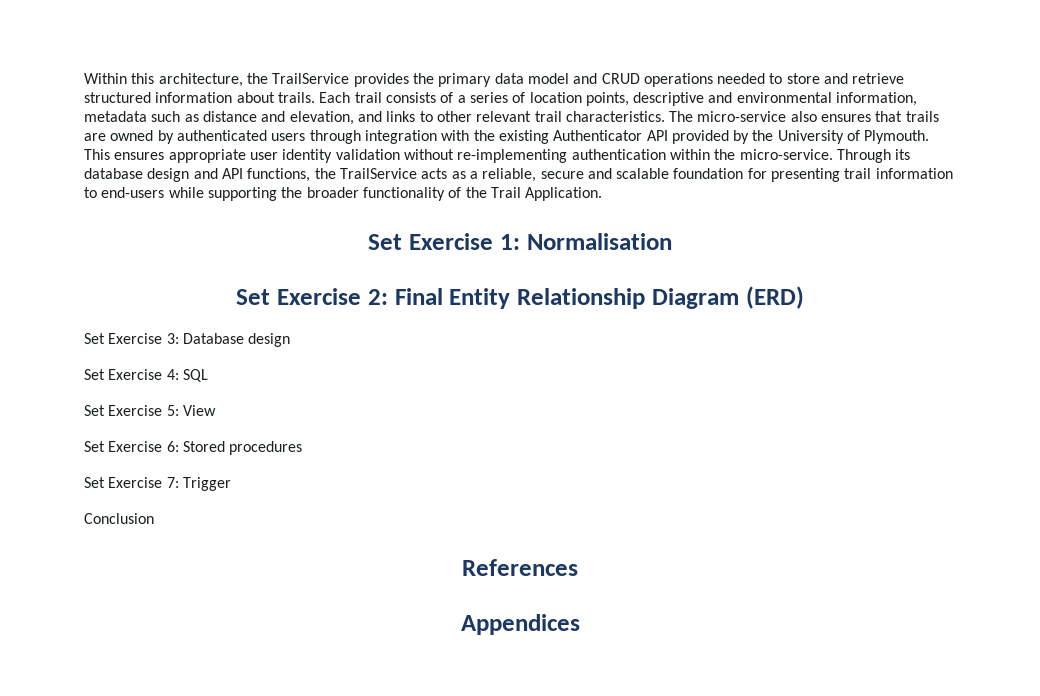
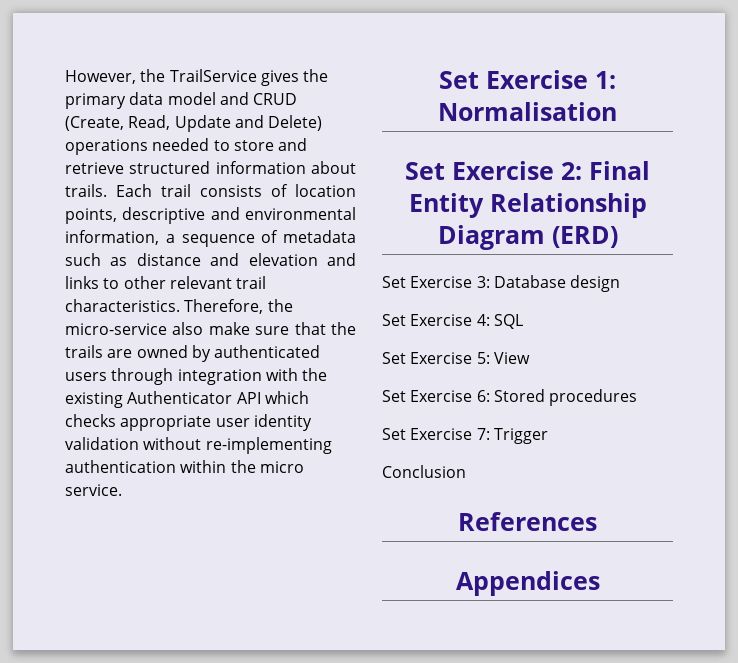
[84,73,409,87] Within this architecture, the TrailService provides -> [65,69,299,86] However, the TrailService gives
(640, 78) none -> [65,115,323,132] (Create, Read, Update and Delete)
[457,92,526,103] a series of -> (288, 190) none
(918, 99) none -> [165,230,279,247] a sequence of
[289,111,354,125] elevation, -> [248,253,318,266] elevation
[669,111,903,122] The micro-service also ensures that -> [184,299,293,314] [65,322,356,335] Therefore, the micro-service also make sure that the
[671,130,930,144] [84,149,165,160] provided by the University of Plymouth. This ensures -> [264,391,309,404] [65,414,116,427] which checks
[739,149,911,163] [84,168,953,182] [84,187,603,201] micro-service. Through its database design and API functions, the TrailService acts as a reliable, secure and scalable foundation for presenting trail information to end-users while supporting the broader functionality of the Trail Application. -> [259,461,304,473] [65,484,122,496] micro service.

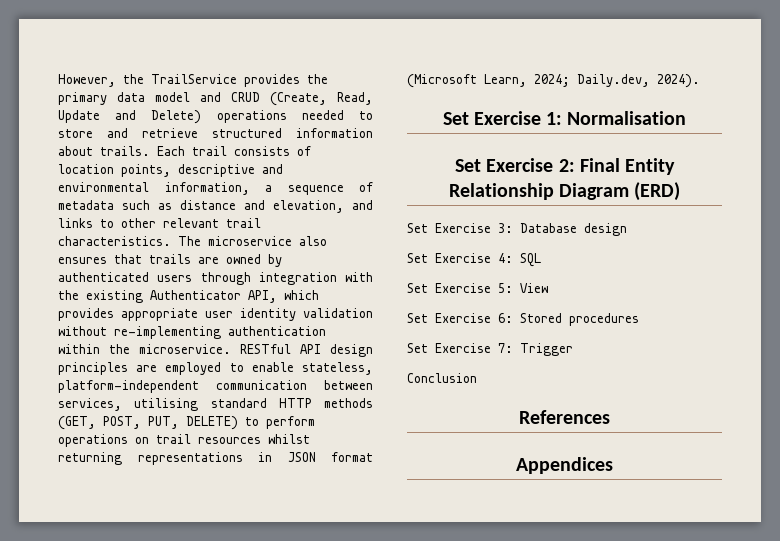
[260,70,299,86] gives -> [244,74,300,87] provides
[248,253,318,266] elevation -> [273,200,344,213] elevation,
[184,299,293,314] [65,322,356,335] Therefore, the micro-service also make sure that the -> [178,236,327,246] [58,254,142,264] The microservice also ensures that
[236,391,309,404] [65,414,116,427] API which checks -> [248,290,319,303] [58,308,114,321] API, which provides
[259,461,304,473] [65,484,122,496] micro service. -> [139,344,373,357] [58,362,373,375] [58,380,373,393] [58,398,373,411] [58,416,315,430] [58,434,310,447] [58,452,373,465] [407,74,700,88] microservice. RESTful API design principles are employed to enable stateless, platform-independent communication between services, utilising standard HTTP methods (GET, POST, PUT, DELETE) to perform operations on trail resources whilst returning representations in JSON format (Microsoft Learn, 2024; Daily.dev, 2024).

